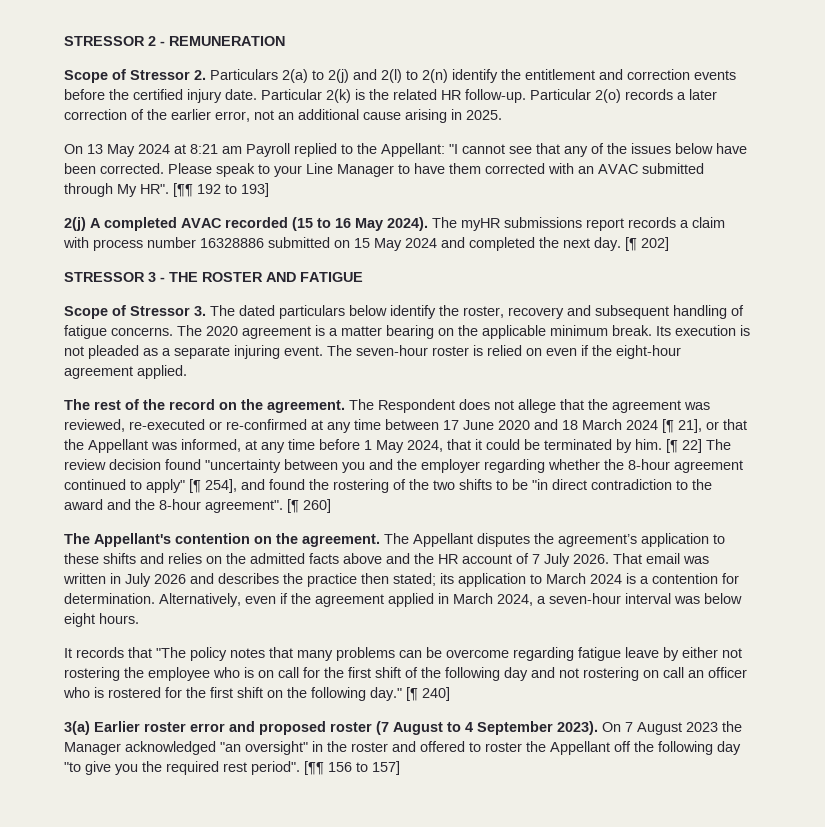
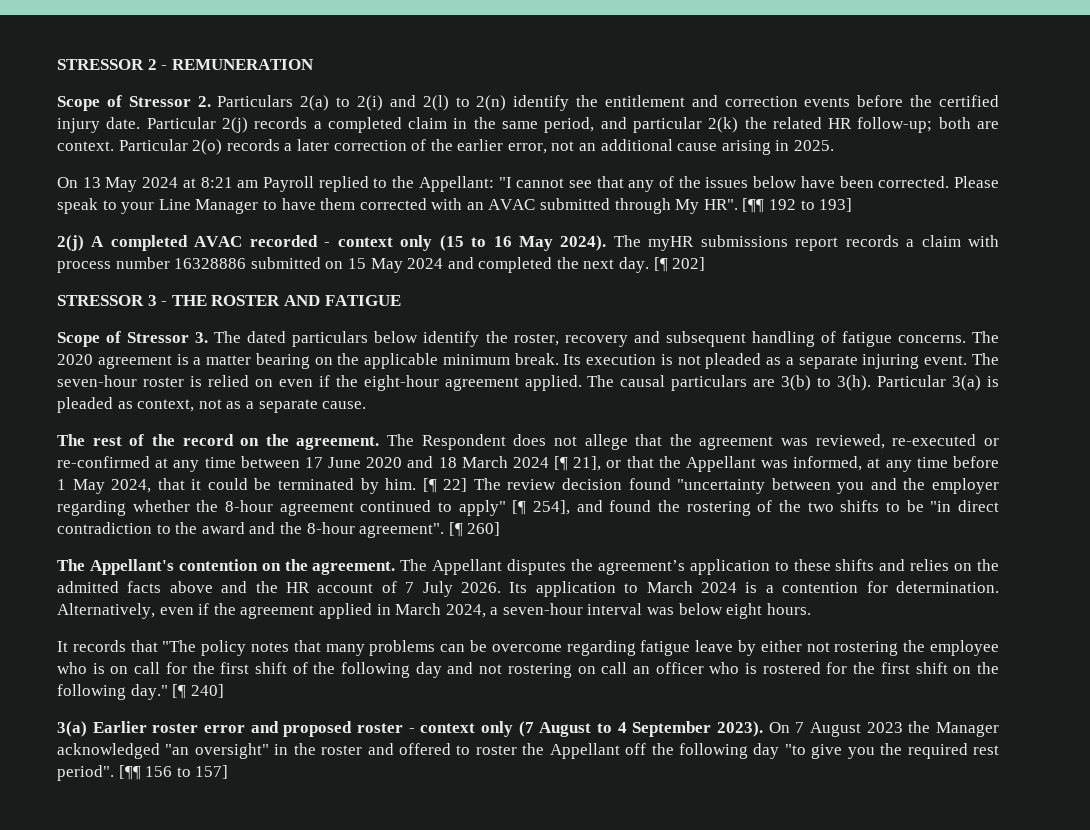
[328,69,349,83] 2(j) -> [356,95,383,111] 2(i)
[326,89,526,103] 2(k) is the related HR follow-up. -> [221,117,999,133] [57,141,114,151] 2(j) records a completed claim in the same period, and particular 2(k) the related HR follow-up; both are context.
(288, 222) none -> [324,235,433,251] - context only
(187, 372) none -> [587,375,1000,391] [57,397,367,413] The causal particulars are 3(b) to 3(h). Particular 3(a) is pleaded as context, not as a separate cause.
[613,553,709,564] [63,573,454,587] That email was written in July 2026 and describes the practice then stated; its -> [509,582,528,593] Its
(372, 727) none -> [408,721,513,737] - context only

